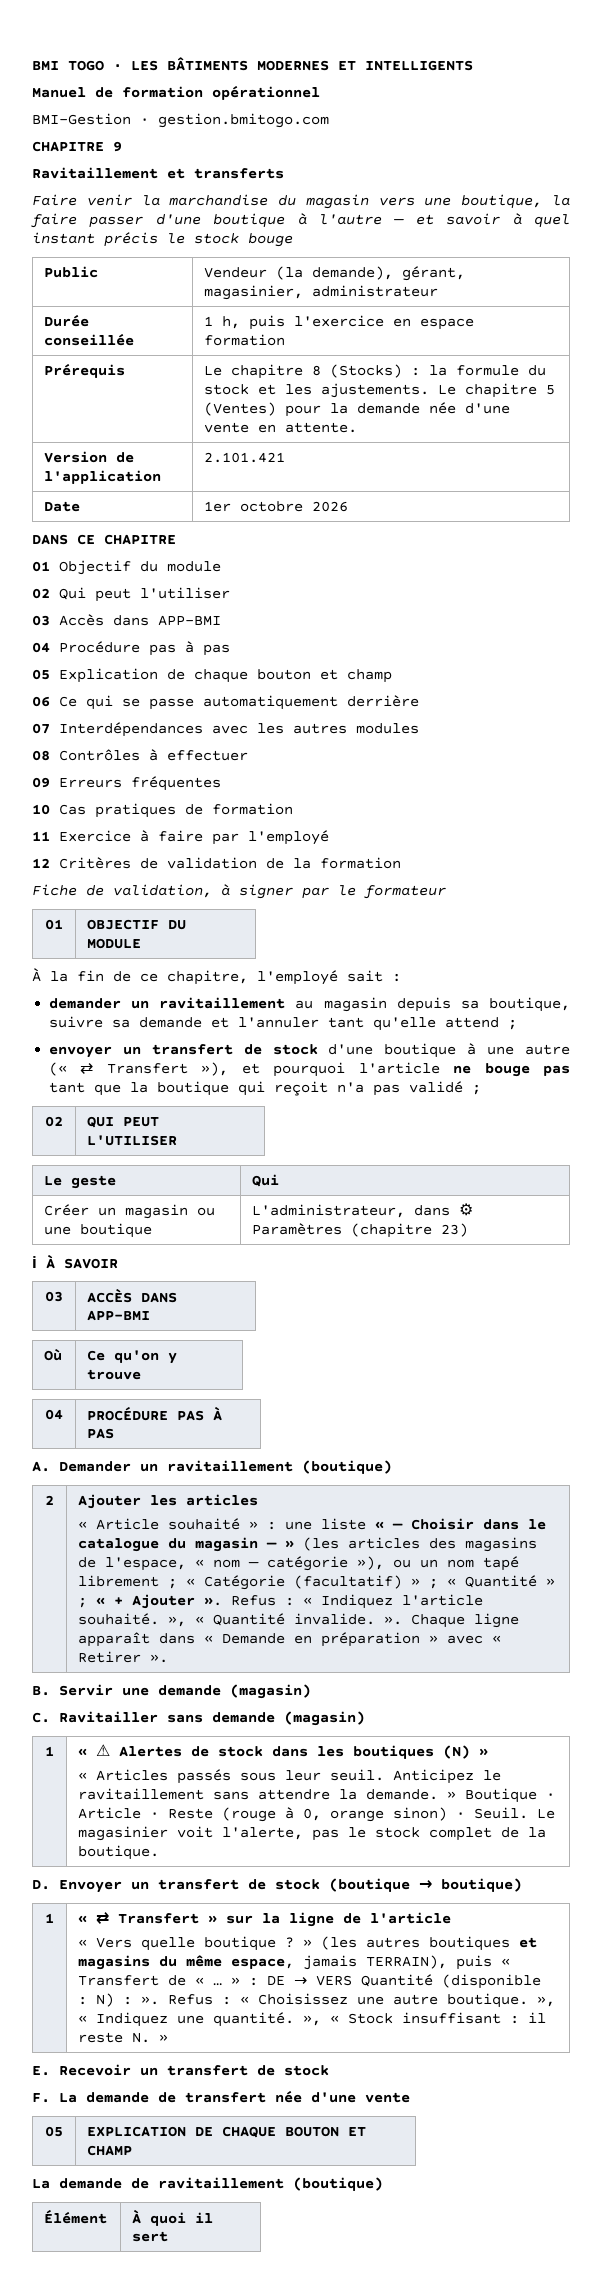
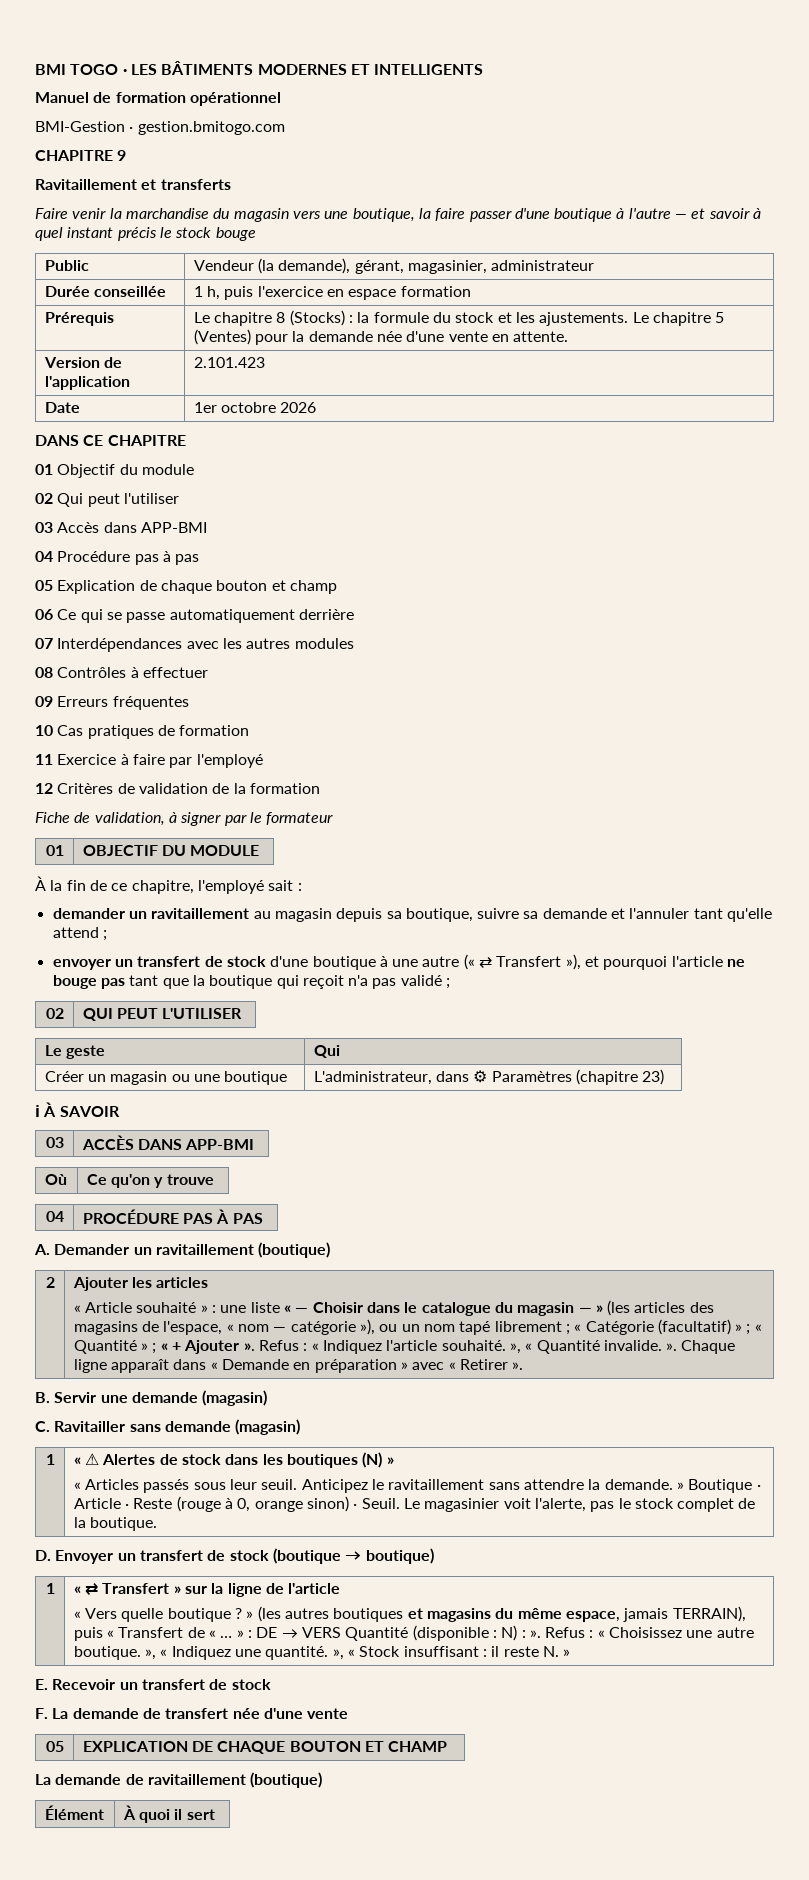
[204,452,286,463] 2.101.421 -> [193,357,265,368] 2.101.423

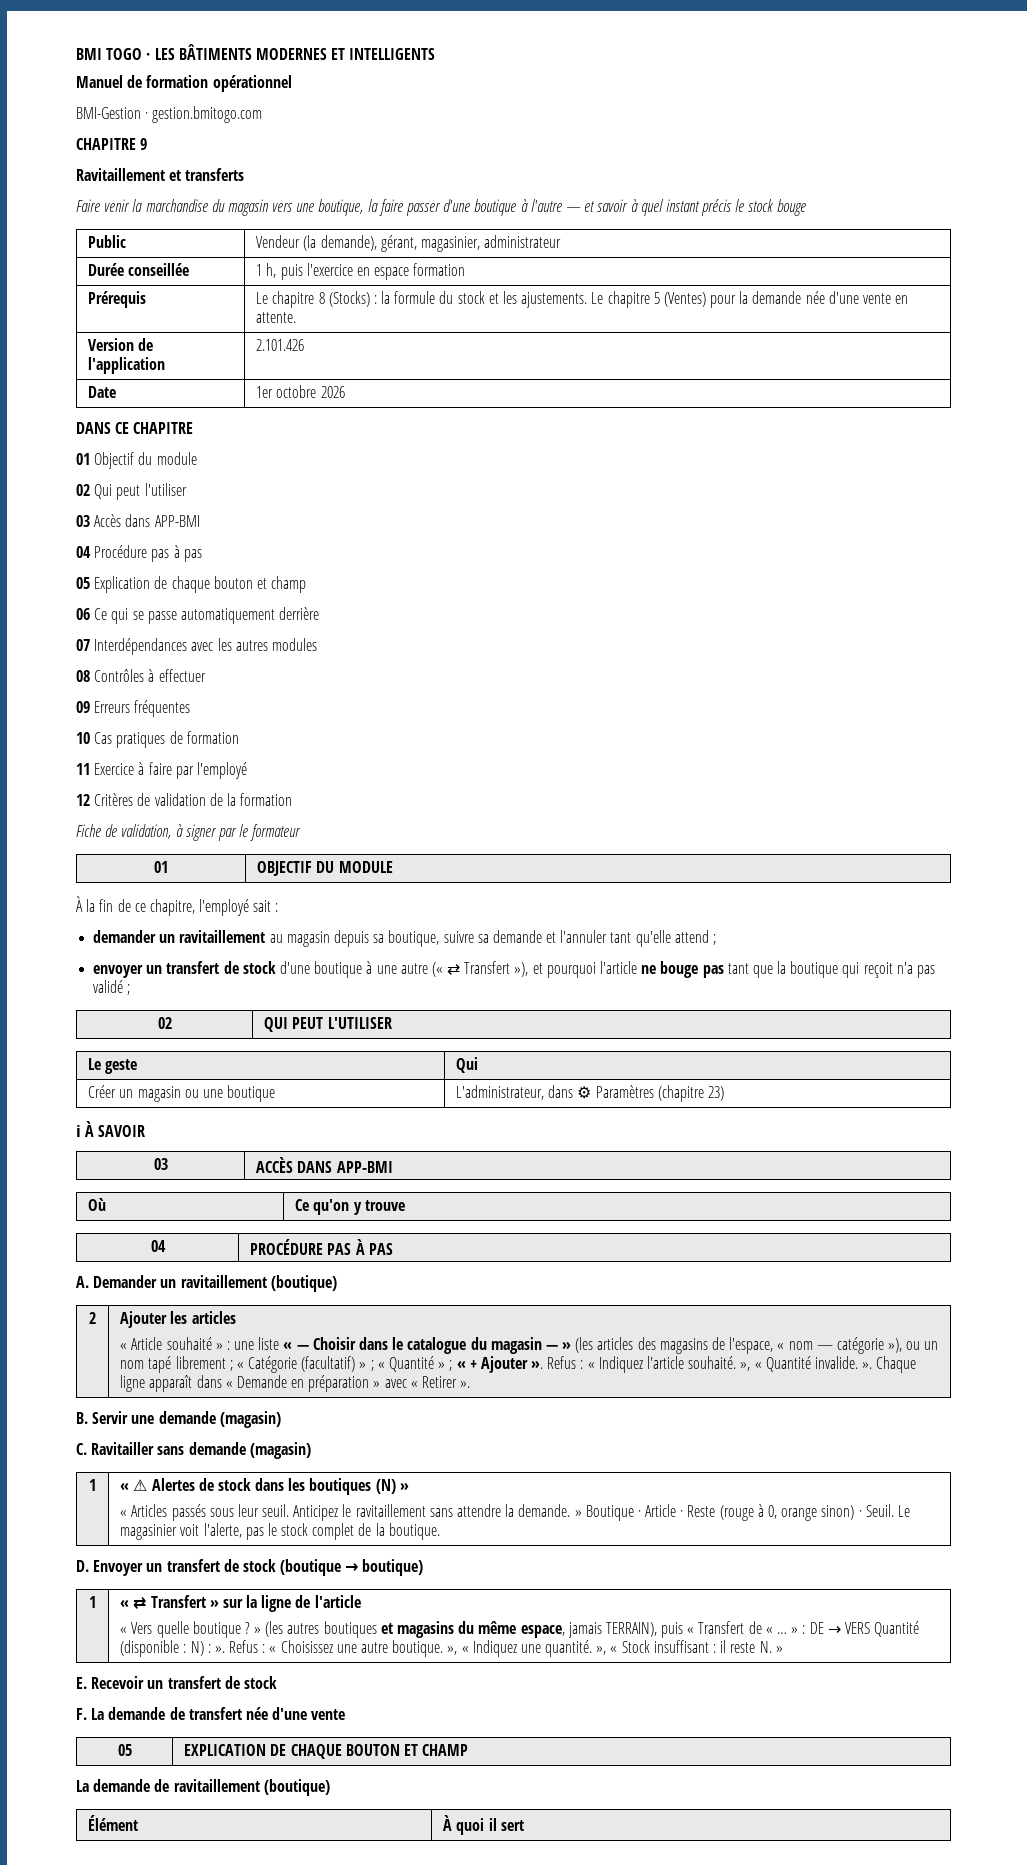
[193,357,265,368] 2.101.423 -> [256,339,305,351] 2.101.426

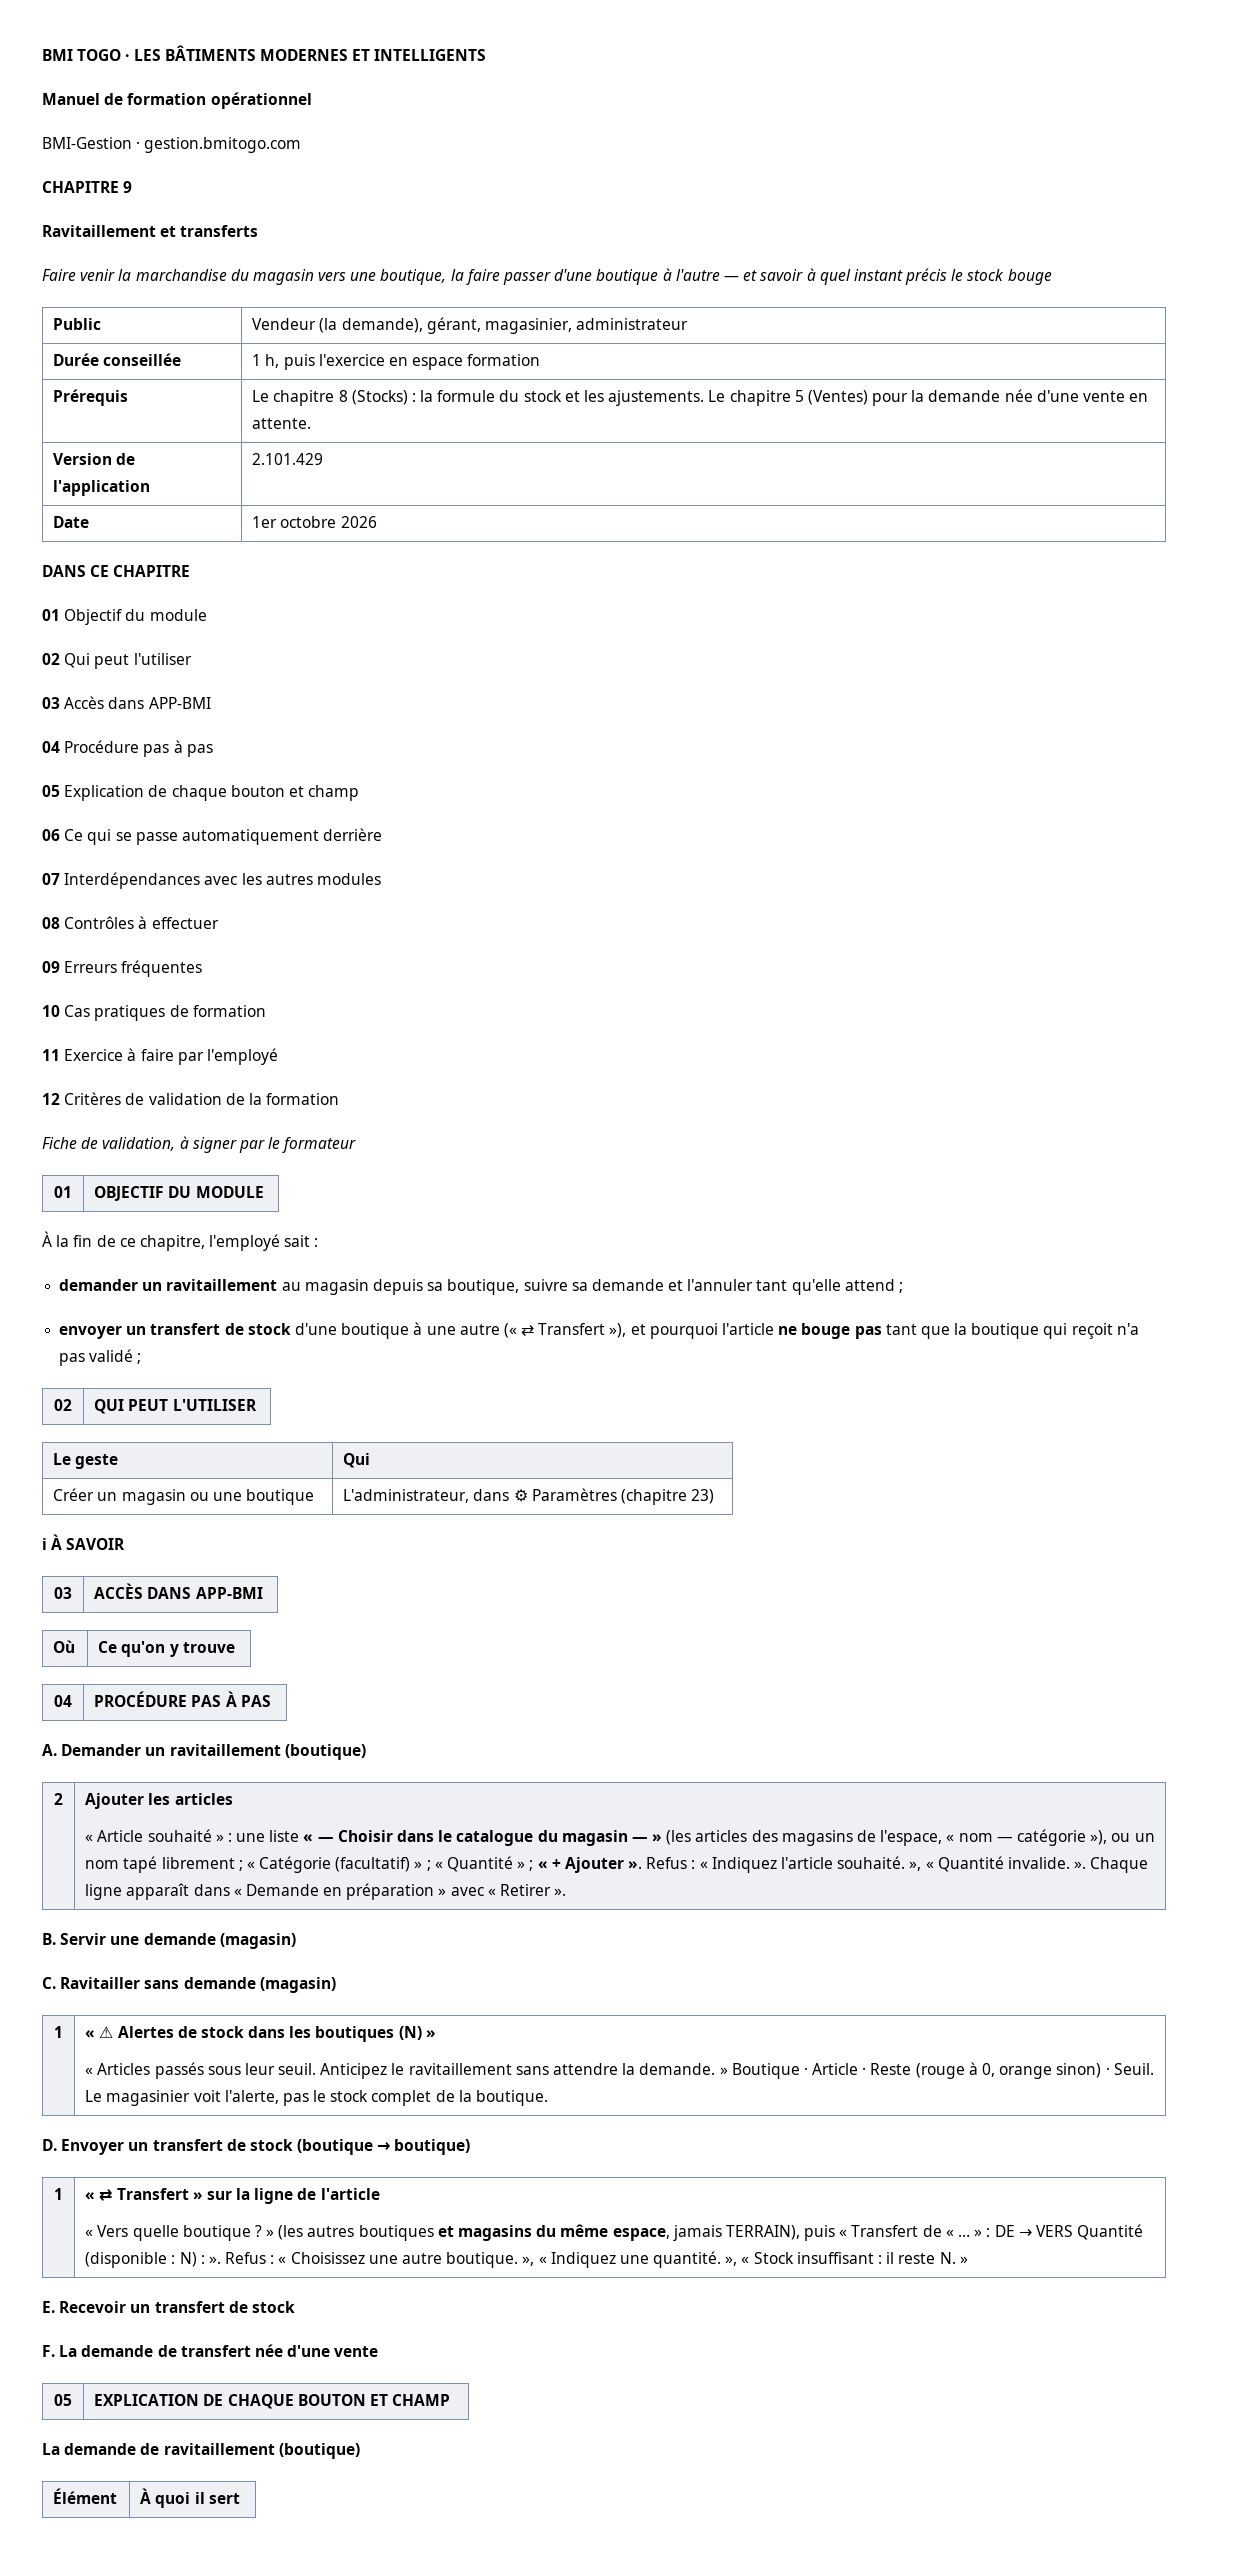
[256,339,305,351] 2.101.426 -> [252,453,324,465] 2.101.429

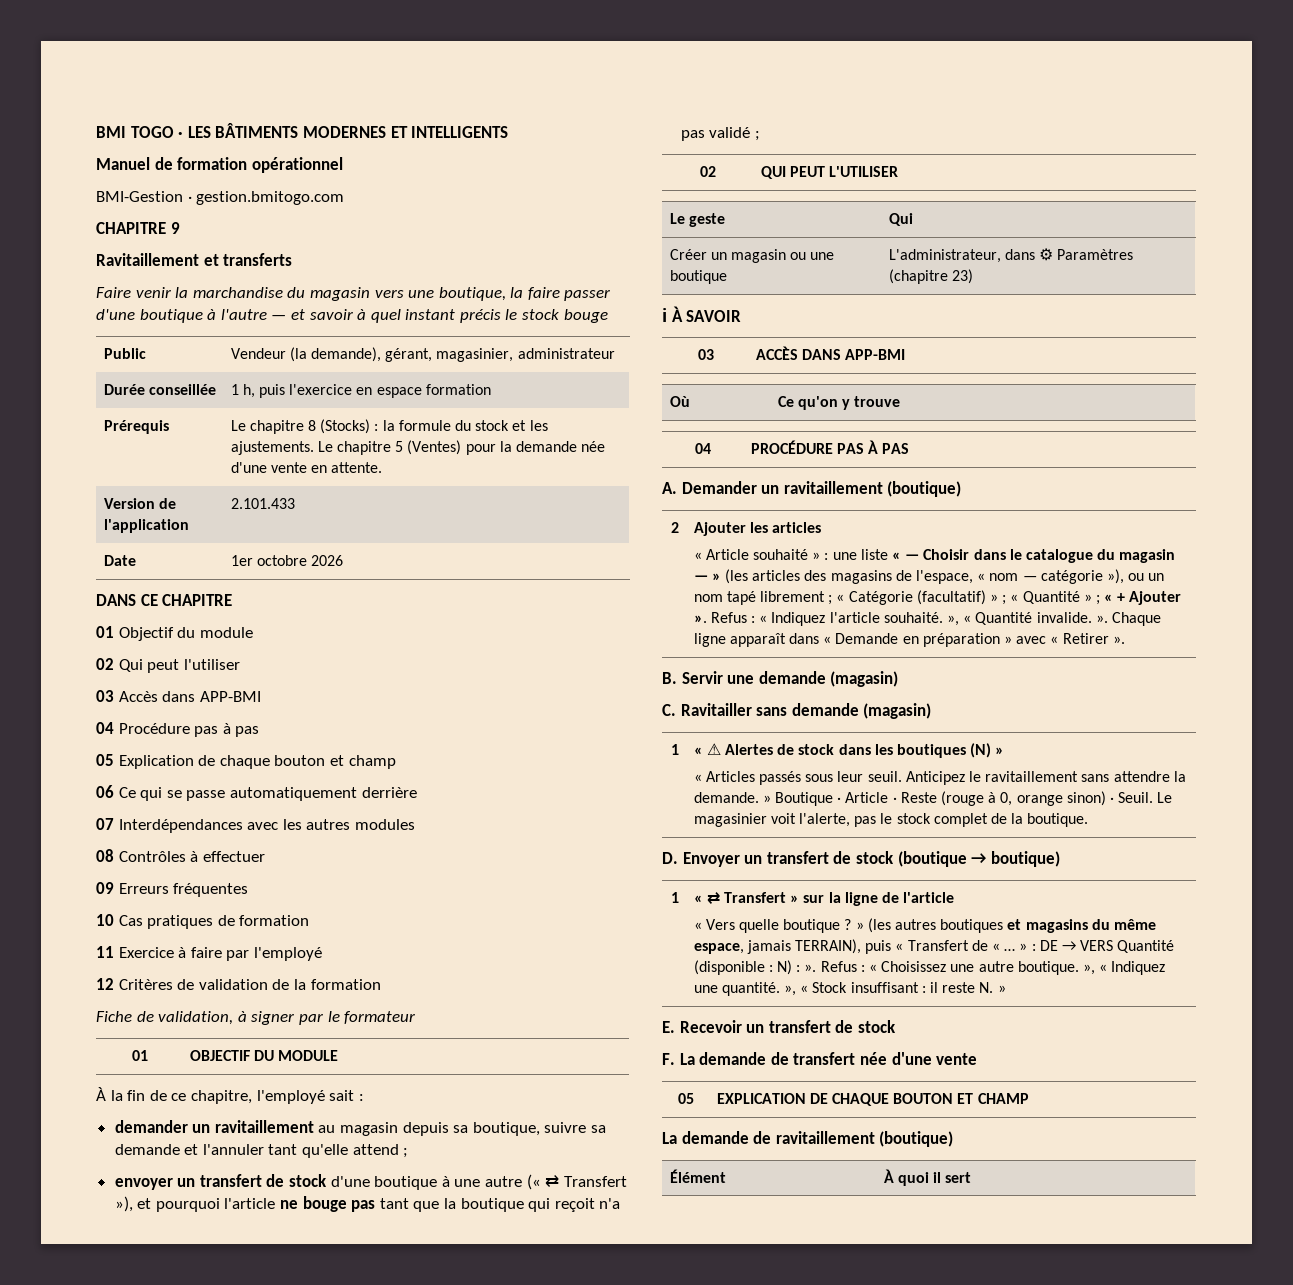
[252,453,324,465] 2.101.429 -> [230,498,295,509] 2.101.433

